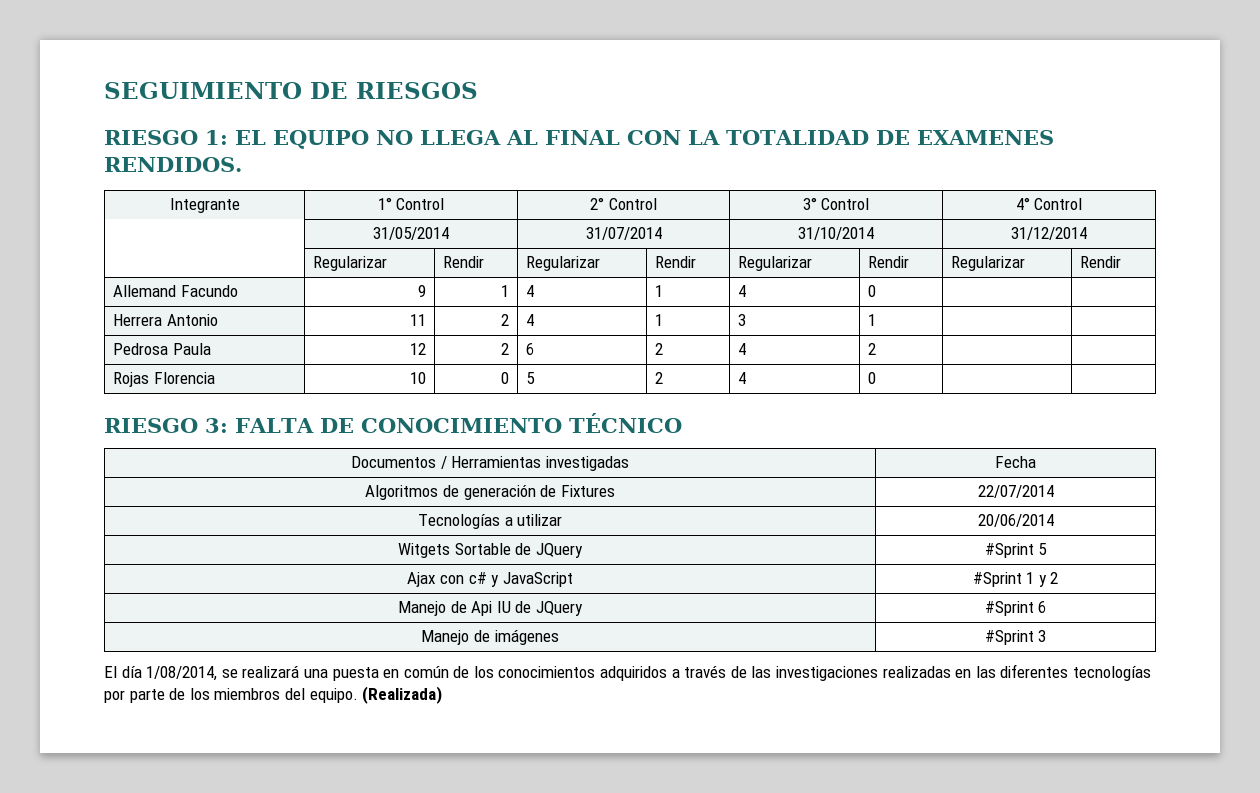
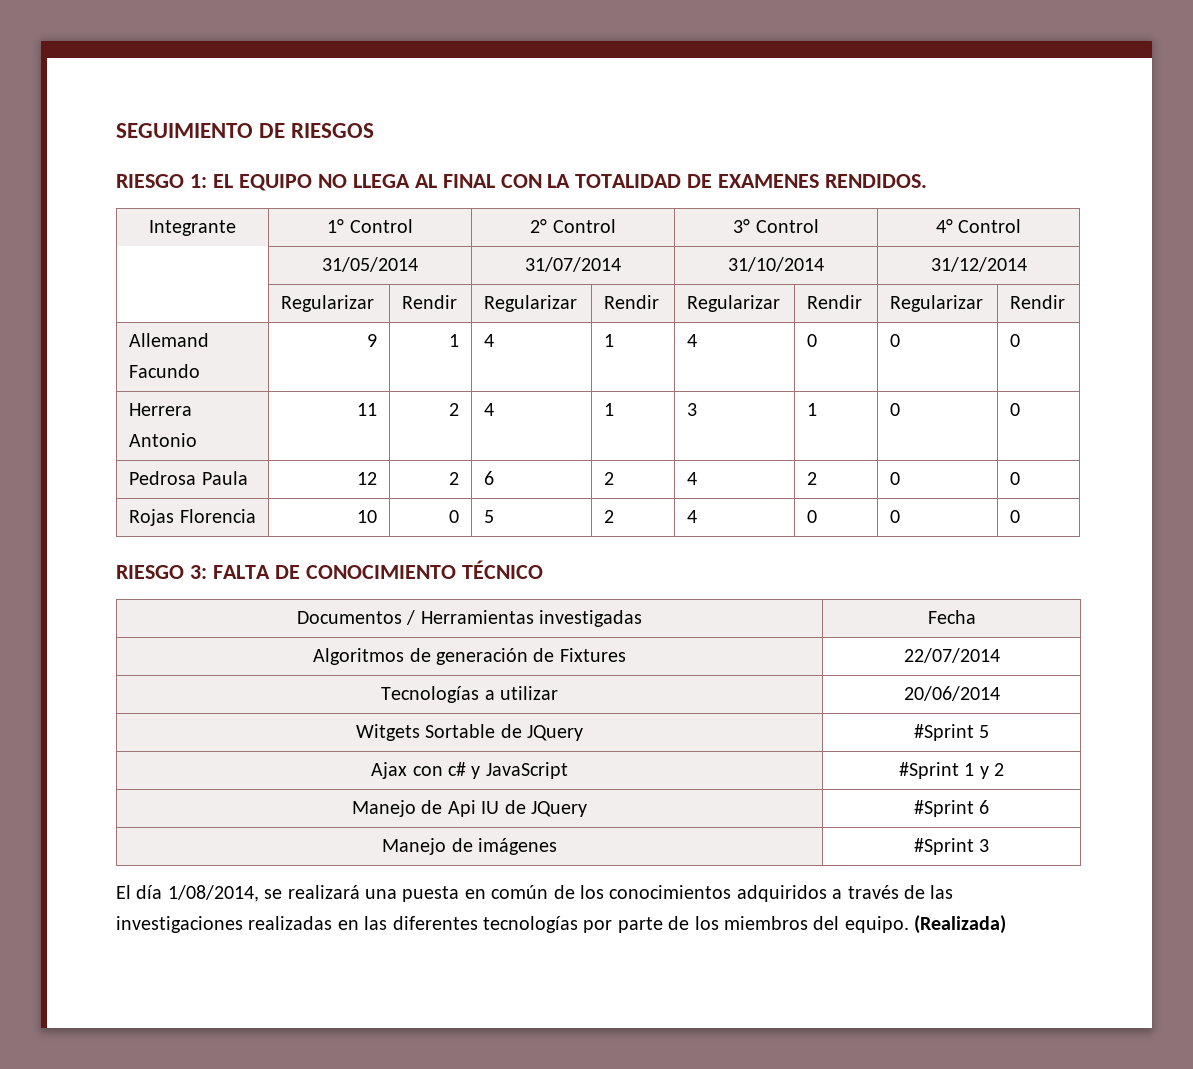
(877, 291) | -> [890,334,901,347] [1010,334,1021,347] 0 | 0
(877, 320) | -> [890,403,901,416] [1010,403,1021,416] 0 | 0
(877, 349) | -> [890,472,901,485] [1010,472,1021,485] 0 | 0
(877, 378) | -> [890,510,901,523] [1010,510,1021,523] 0 | 0

